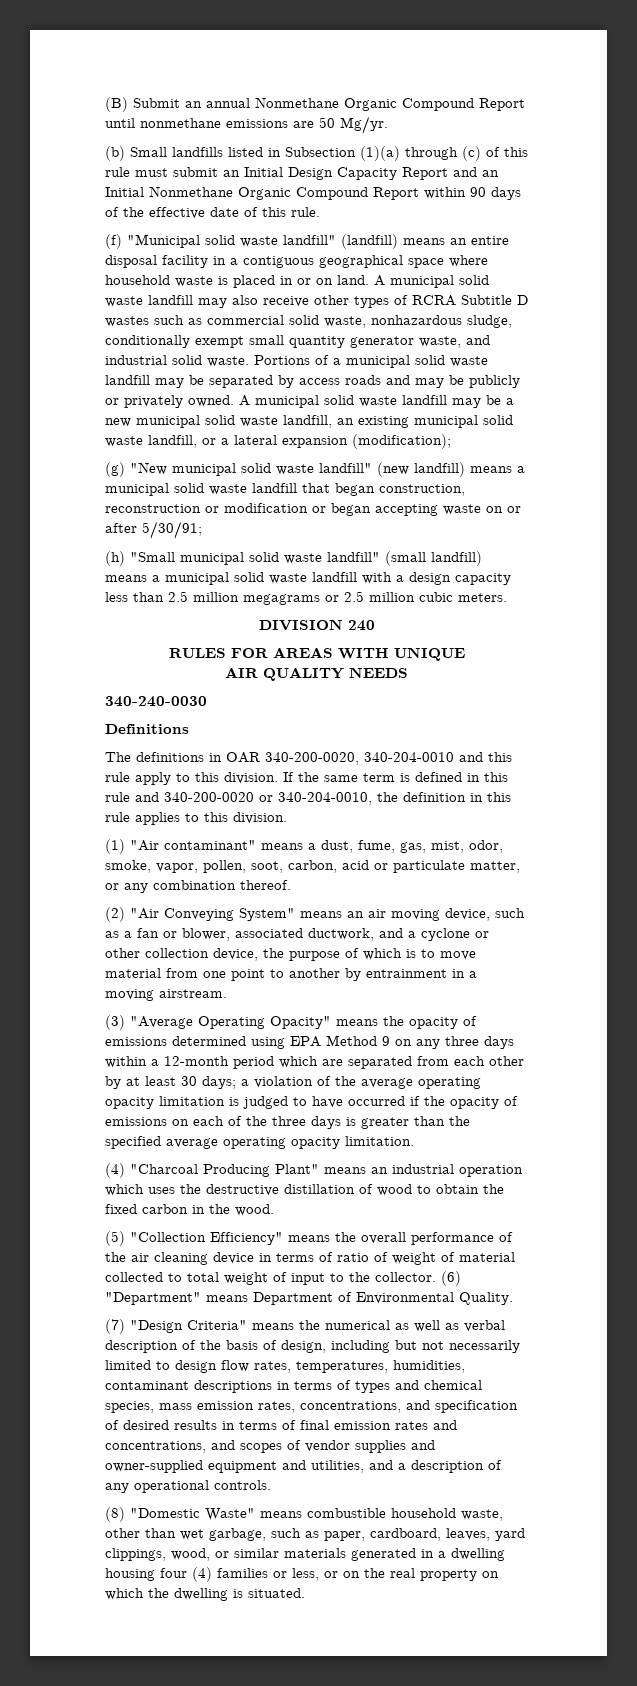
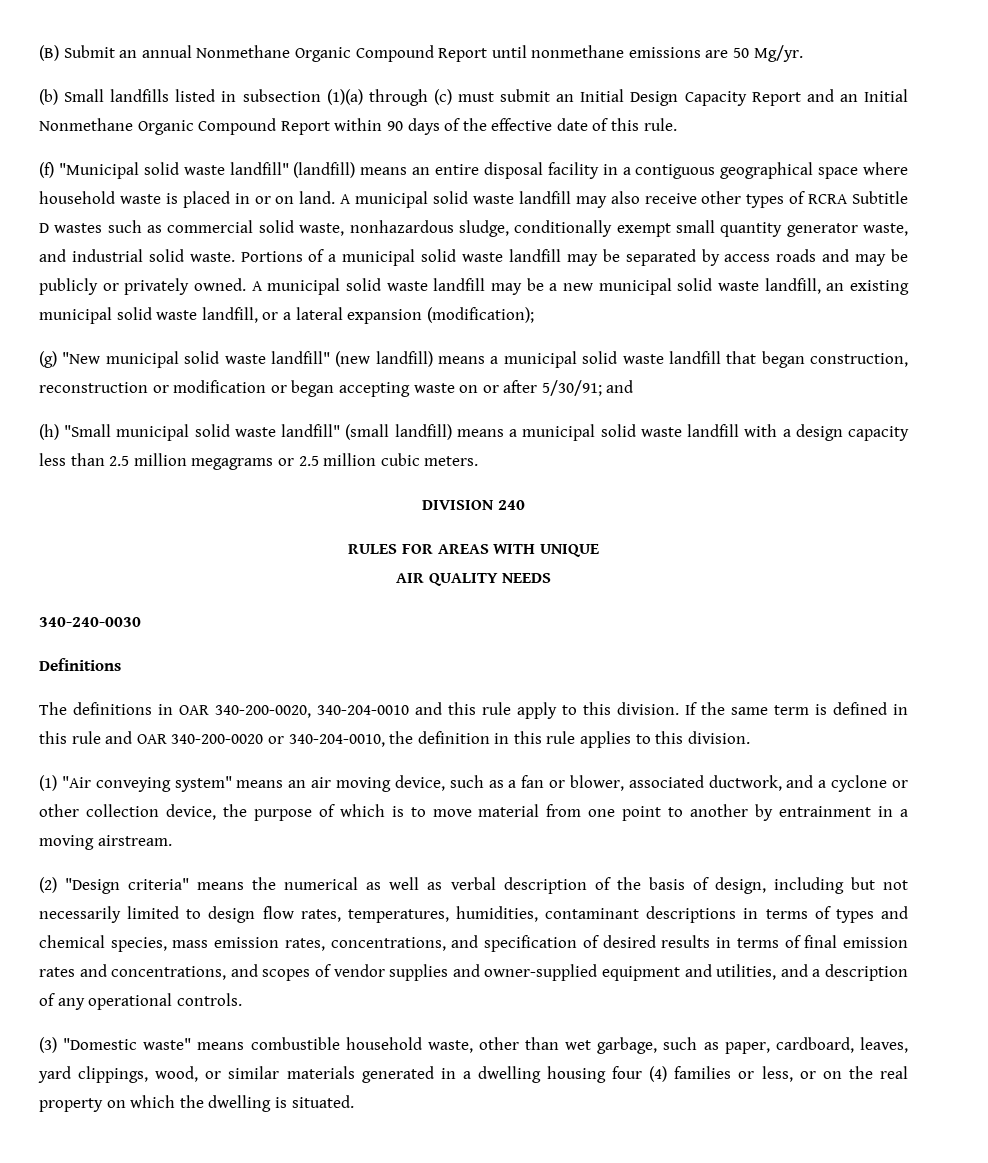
[285,147,356,157] Subsection -> [242,89,321,102] subsection
[486,147,528,157] [105,167,130,177] of this rule -> (452, 97) none
(202, 530) none -> [606,380,634,393] and
(159, 797) none -> [136,734,167,744] OAR
[164,840,503,853] [105,860,520,873] [105,880,291,893] [105,907,295,922] contaminant" means a dust, fume, gas, mist, odor, smoke, vapor, pollen, soot, carbon, acid or particulate matter, or any combination thereof. // (2) "Air Conveying System" -> [95,776,232,792] conveying system"
[105,1015,477,1030] [105,1035,514,1049] [105,1056,524,1069] [105,1076,481,1089] [105,1096,518,1109] [105,1116,470,1129] [105,1136,414,1149] [105,1163,523,1178] [105,1184,504,1196] [105,1204,274,1216] [105,1231,513,1246] [105,1252,515,1265] [105,1271,461,1286] [105,1292,513,1305] [105,1319,247,1334] (3) "Average Operating Opacity" means the opacity of emissions determined using EPA Method 9 on any three days within a 12-month period which are separated from each other by at least 30 days; a violation of the average operating opacity limitation is judged to have occurred if the opacity of emissions on each of the three days is greater than the specified average operating opacity limitation. // (4) "Charcoal Producing Plant" means an industrial operation which uses the destructive distillation of wood to obtain the fixed carbon in the wood. // (5) "Collection Efficiency" means the overall performance of the air cleaning device in terms of ratio of weight of material collected to total weight of input to the collector. (6) "Department" means Department of Environmental Quality. // (7) "Design Criteria" -> [39,877,190,894] (2) "Design criteria"
[105,1507,255,1522] (8) "Domestic Waste" -> [39,1037,192,1053] (3) "Domestic waste"

